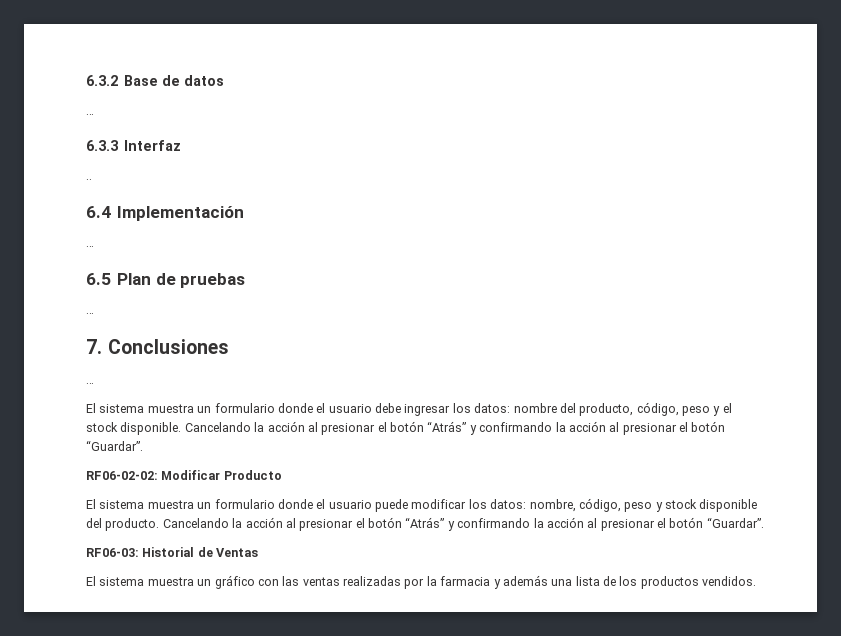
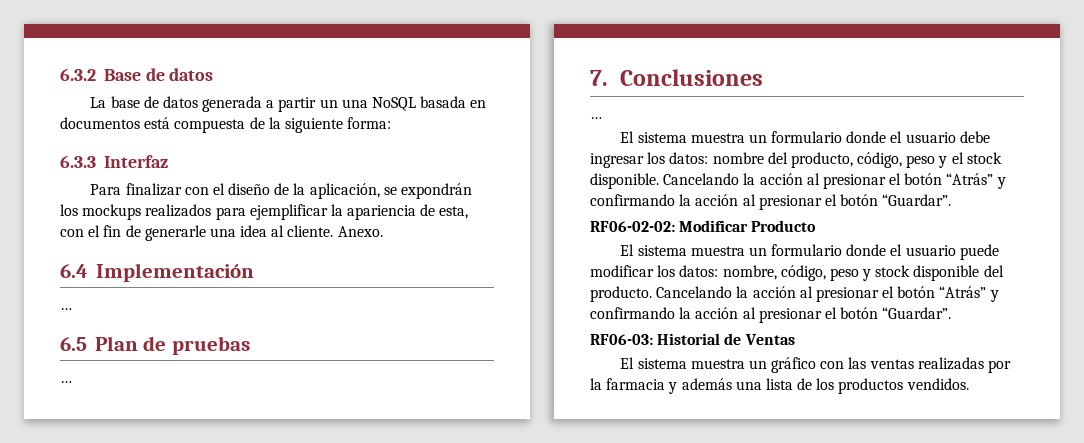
[86,114,94,115] [86,140,182,151] [86,179,92,180] … // 6.3.3 Interfaz // .. -> [90,96,487,112] [60,117,392,133] [60,155,168,168] [90,183,472,199] [60,204,469,220] [60,225,383,241] La base de datos generada a partir un una NoSQL basada en documentos está compuesta de la siguiente forma: // 6.3.3 Interfaz // Para finalizar con el diseño de la aplicación, se expondrán los mockups realizados para ejemplificar la apariencia de esta, con el fin de generarle una idea al cliente. Anexo.

